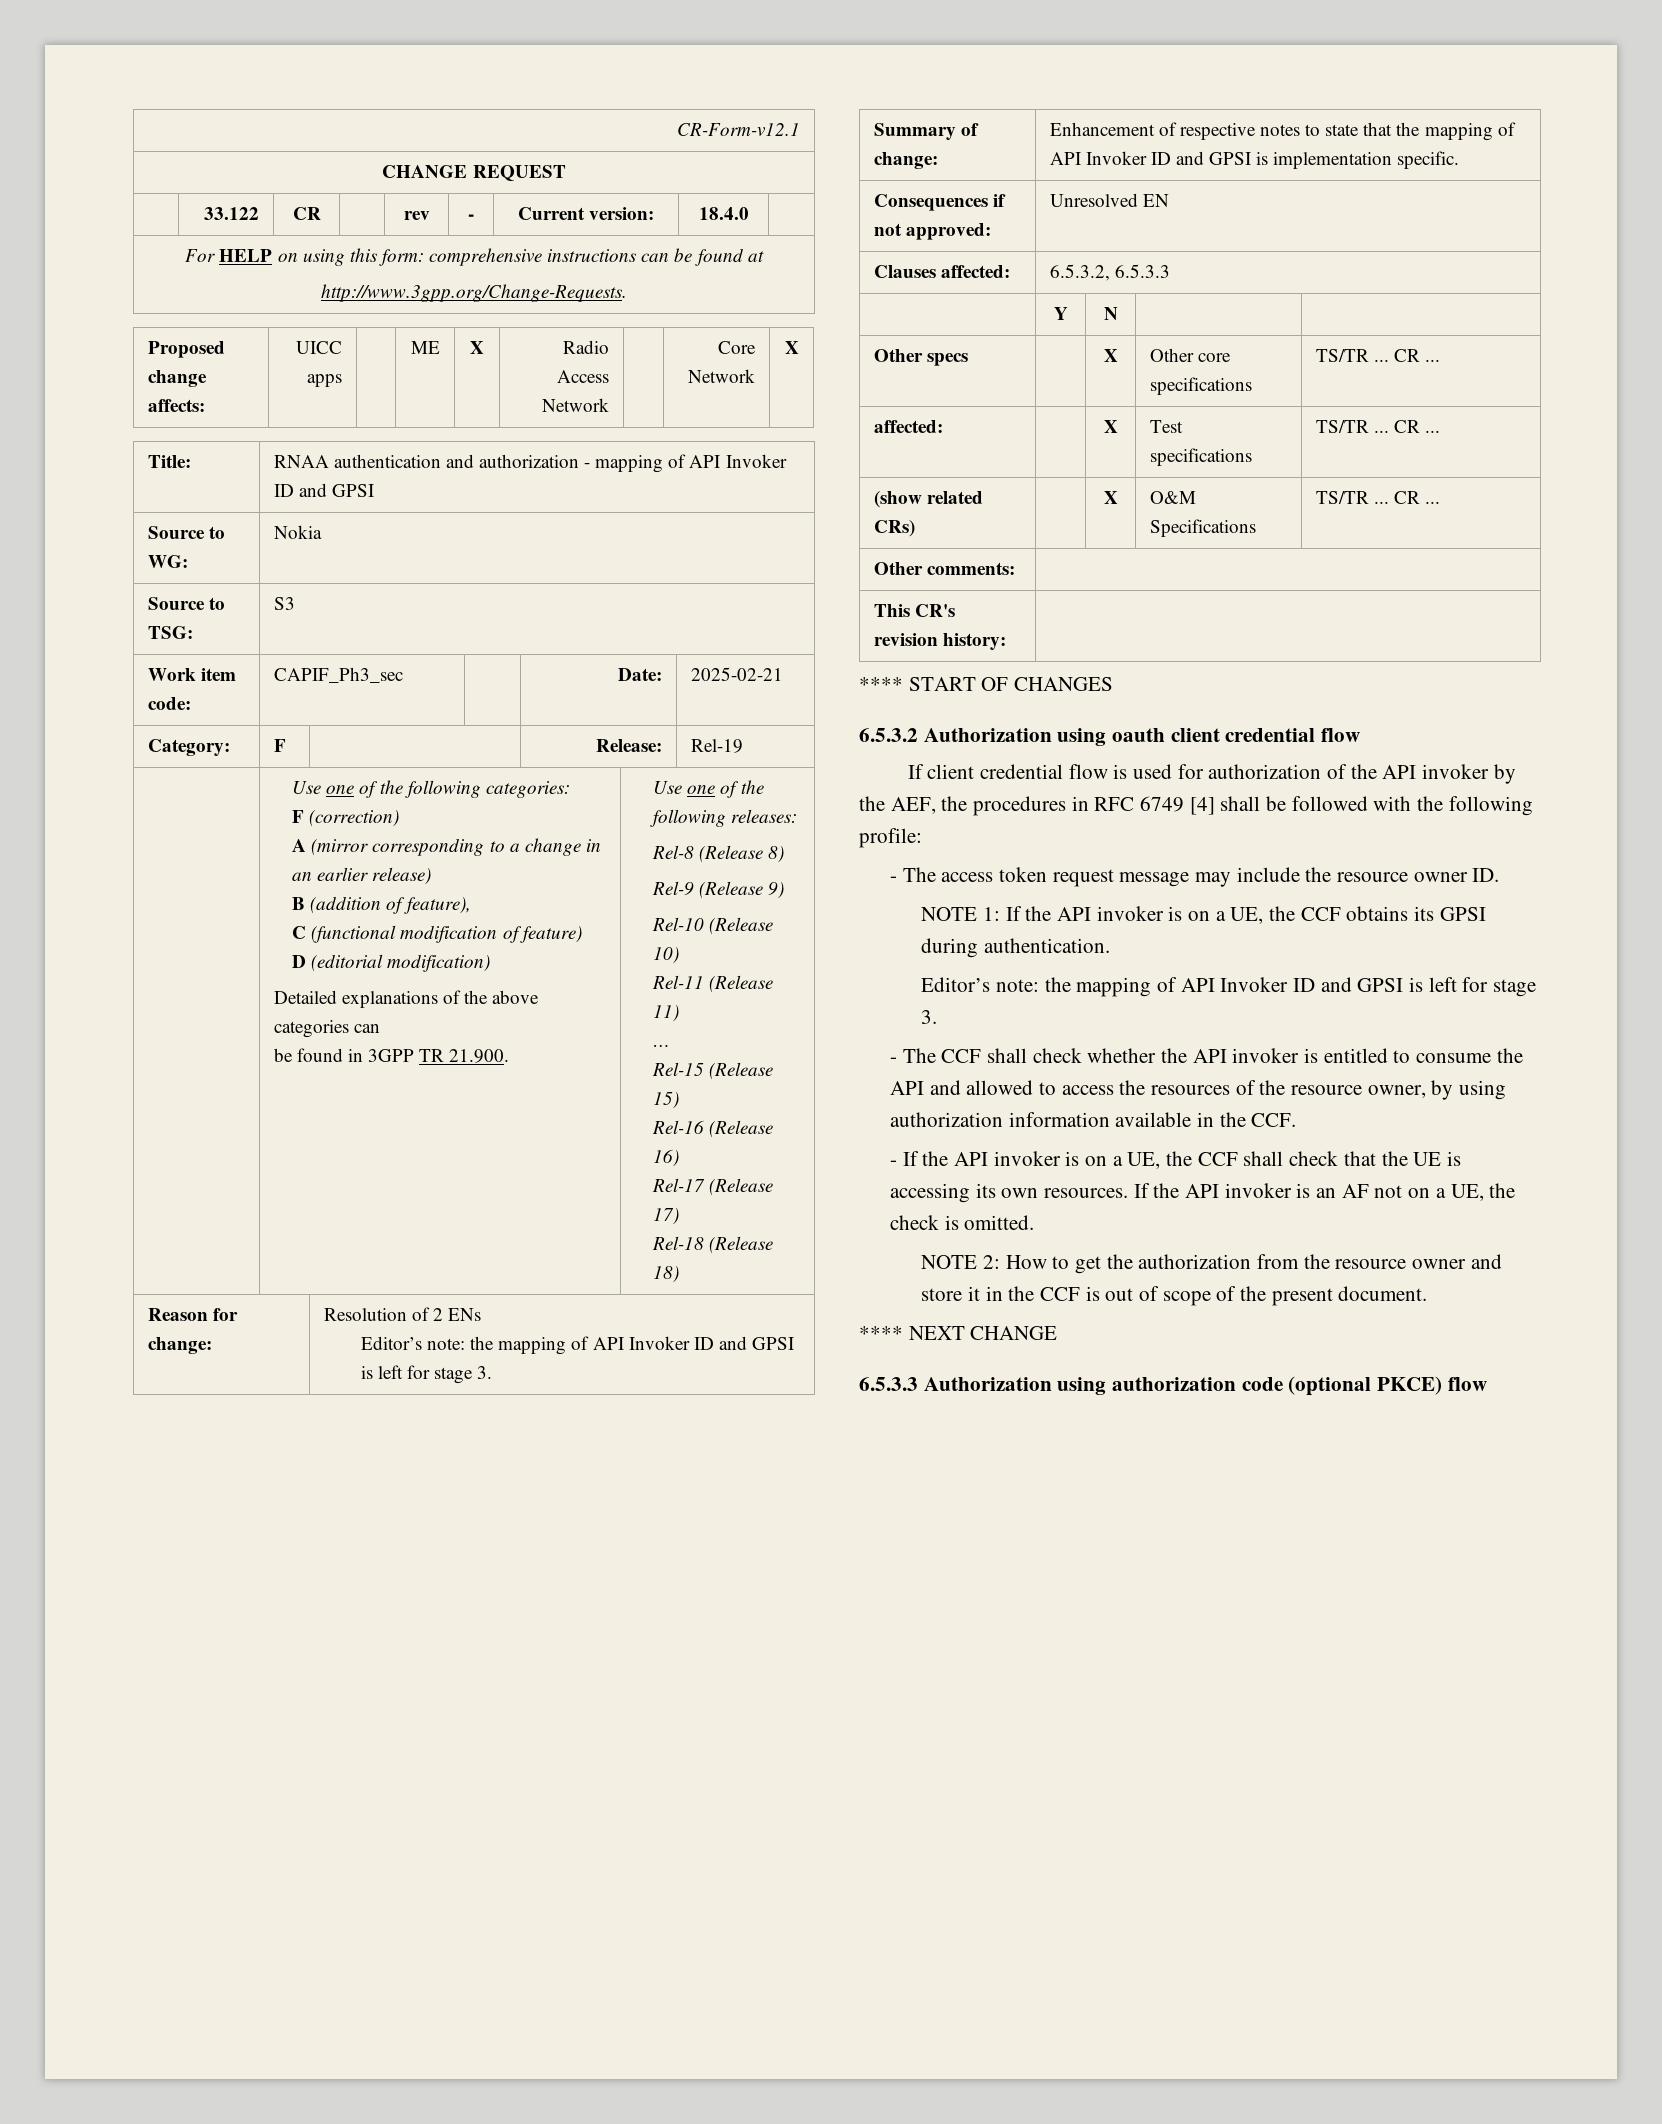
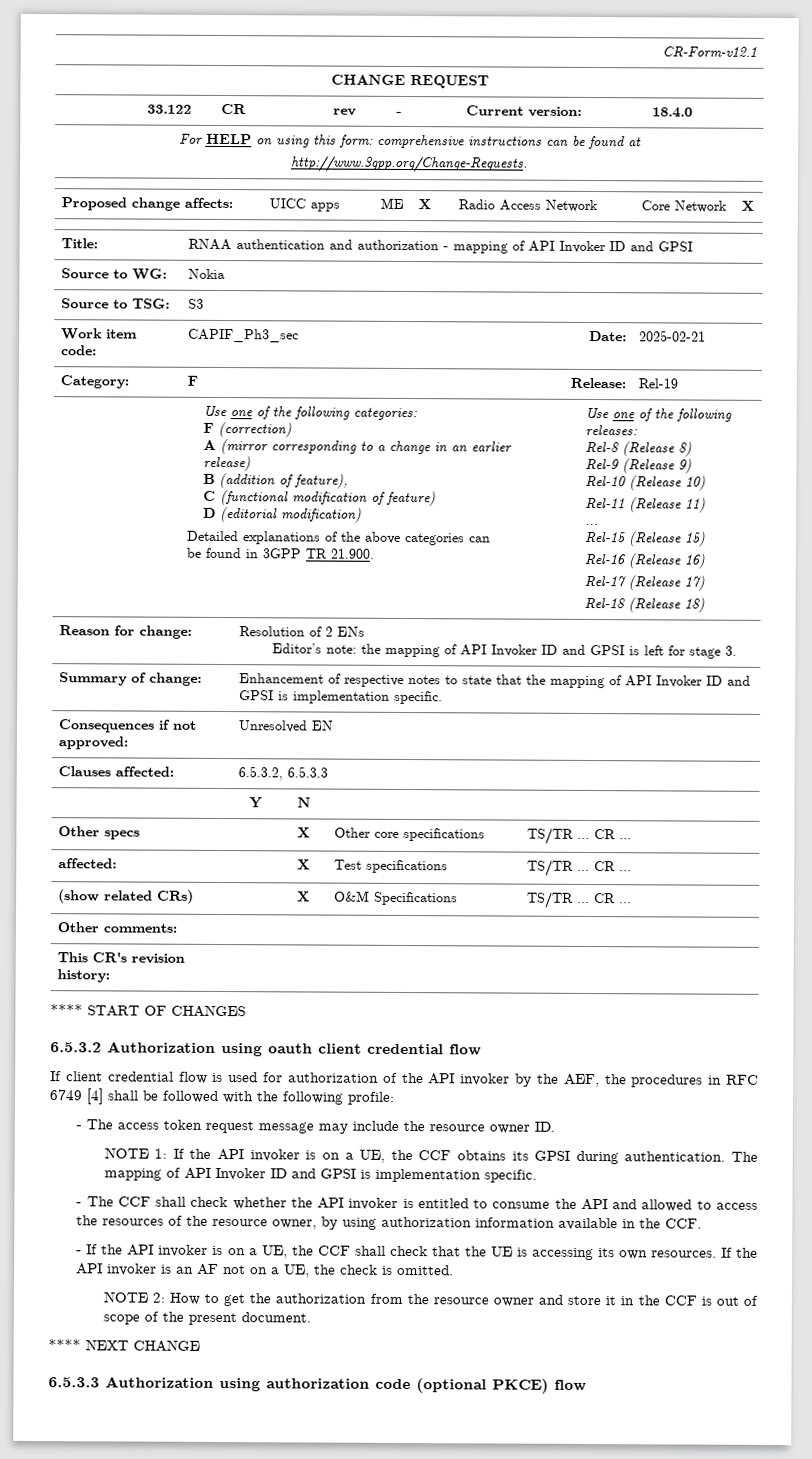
[921,977,1536,997] [921,1010,938,1024] // Editor’s note: the mapping of API Invoker ID and GPSI is left for stage 3. -> [730,1151,758,1162] [103,1167,537,1183] The mapping of API Invoker ID and GPSI is implementation specific.

